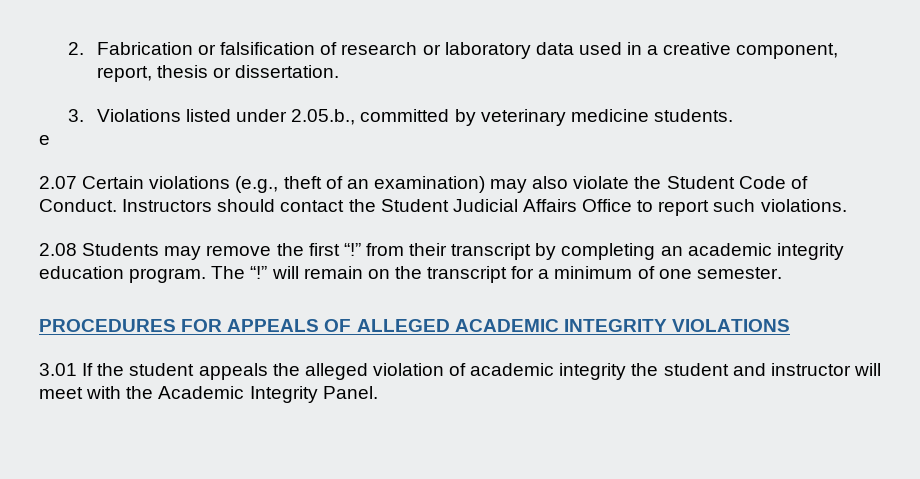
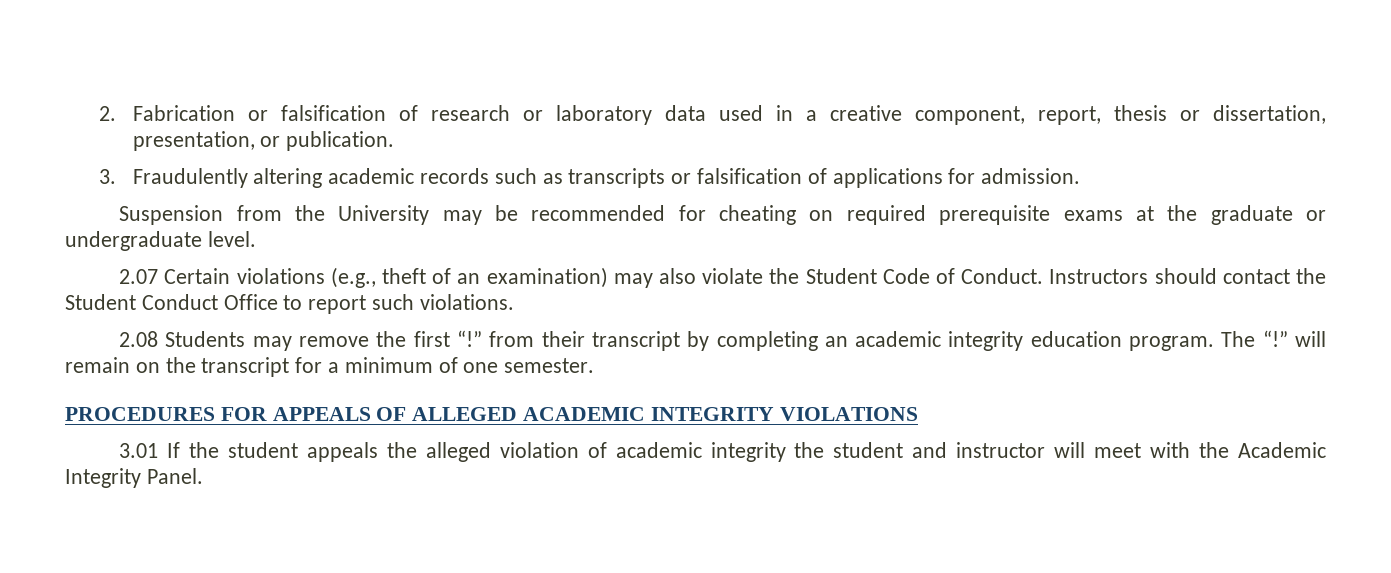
[235,65,340,78] [67,109,733,126] [39,135,50,145] dissertation. // 3. Violations listed under 2.05.b., committed by veterinary medicine students. // e -> [1213,105,1326,124] [132,131,395,151] [98,168,1081,188] [119,205,1326,225] [65,231,256,251] dissertation, presentation, or publication. // 3. Fraudulently altering academic records such as transcripts or falsification of applications for admission. // Suspension from the University may be recommended for cheating on required prerequisite exams at the graduate or undergraduate level.
[452,199,577,212] Judicial Affairs -> [141,294,218,310] Conduct

